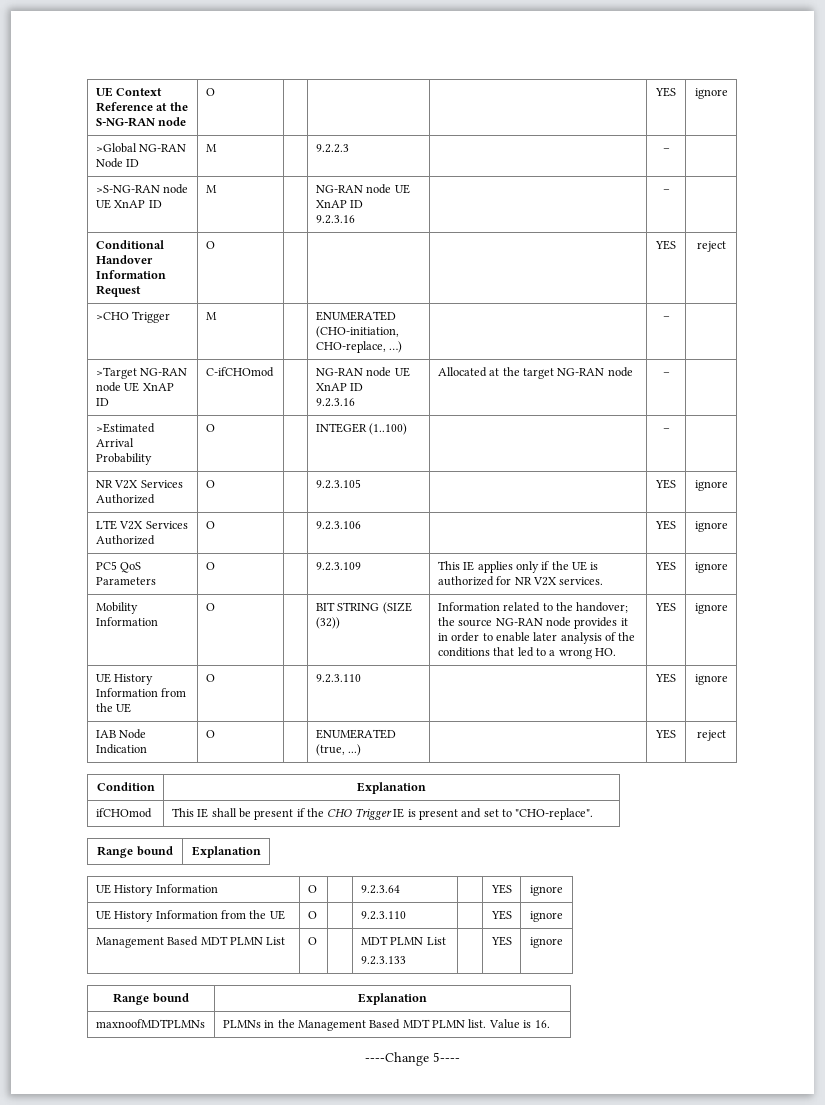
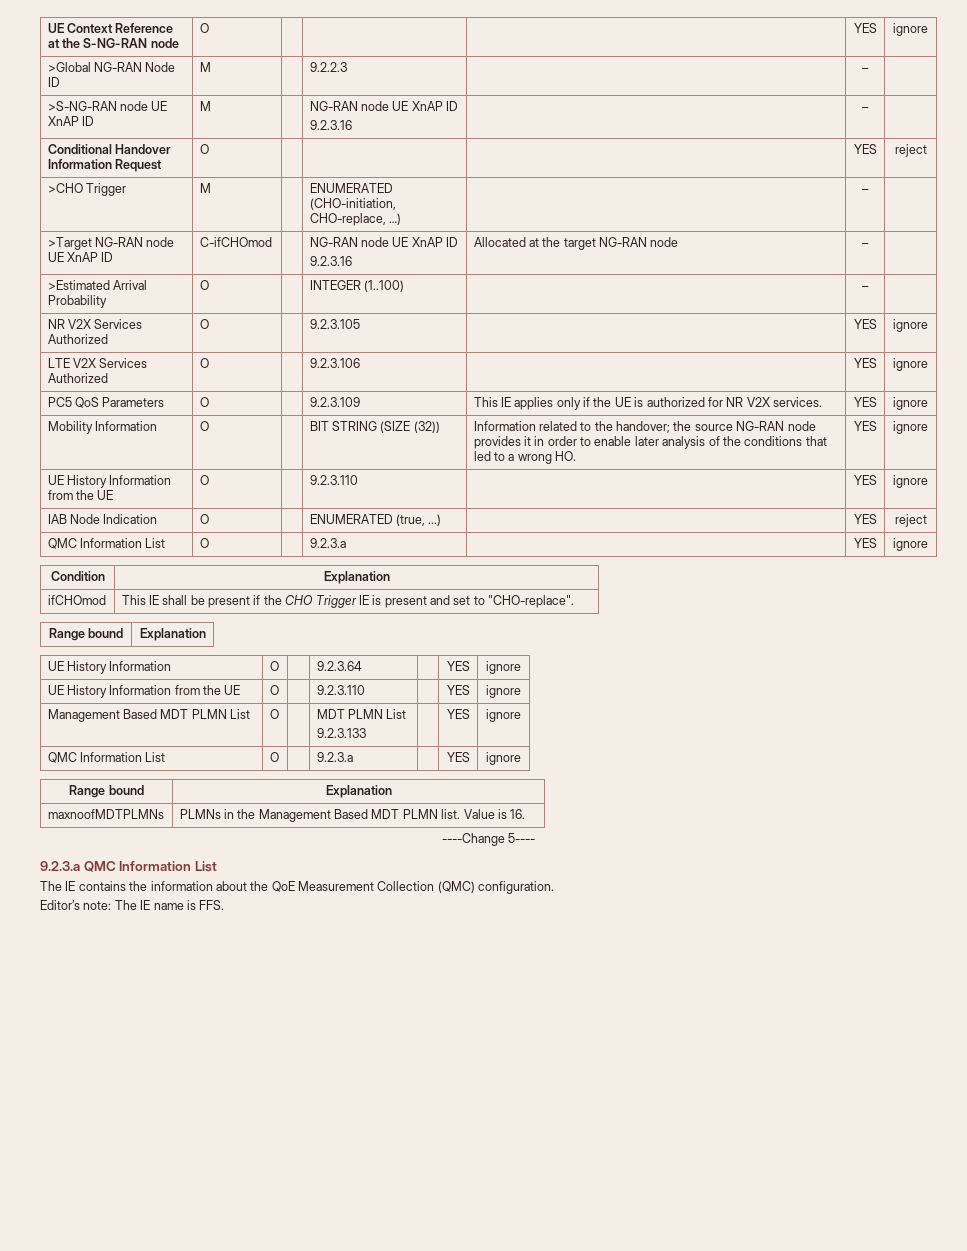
(726, 735) none -> [47,538,166,549] [199,538,209,548] [309,538,346,548] [853,538,877,548] [893,538,928,551] // QMC Information List | O | | 9.2.3.a | | YES | ignore
(563, 942) none -> [47,752,166,763] [269,752,279,762] [316,752,353,762] [446,752,470,762] [486,752,521,765] // QMC Information List | O | | 9.2.3.a | | YES | ignore
(460, 1057) none -> [40,861,217,872] [40,881,555,894] [40,900,225,910] // 9.2.3.a QMC Information List // The IE contains the information about the QoE Measurement Collection (QMC) configuration. // Editor’s note: The IE name is FFS.

